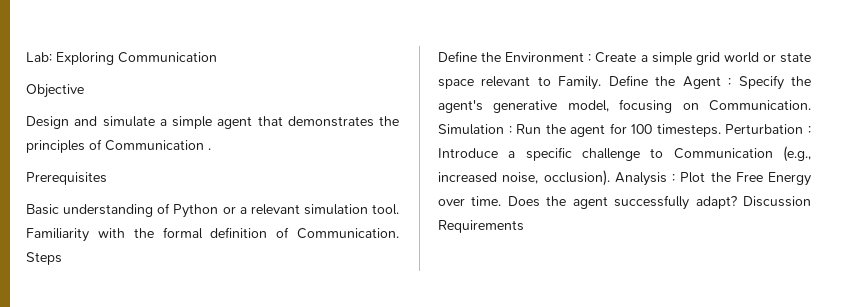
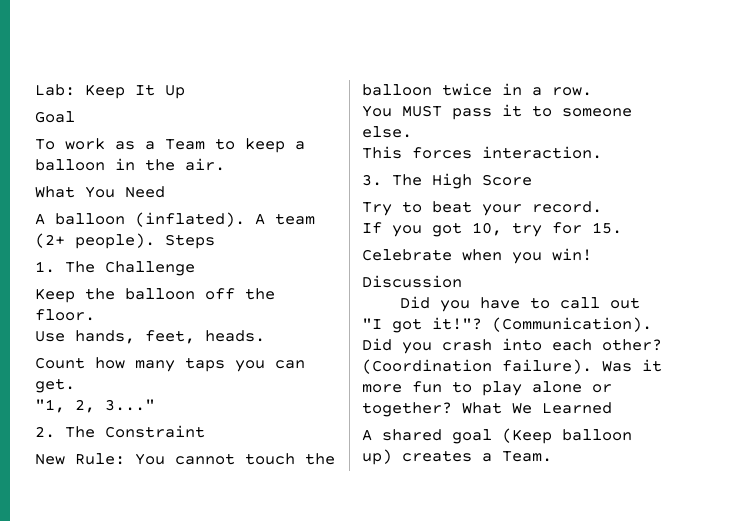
[56,52,217,65] [26,84,84,98] [26,116,399,129] [26,139,211,153] [26,172,107,185] [26,203,399,218] [26,227,399,242] [26,252,62,265] [438,51,811,65] [438,75,811,90] [438,99,811,113] [438,123,811,137] [438,146,811,162] [438,170,811,186] [438,195,811,210] [438,220,524,233] Exploring Communication // Objective // Design and simulate a simple agent that demonstrates the principles of Communication . // Prerequisites // Basic understanding of Python or a relevant simulation tool. Familiarity with the formal definition of Communication. Steps // Define the Environment : Create a simple grid world or state space relevant to Family. Define the Agent : Specify the agent's generative model, focusing on Communication. Simulation : Run the agent for 100 timesteps. Perturbation : Introduce a specific challenge to Communication (e.g., increased noise, occlusion). Analysis : Plot the Free Energy over time. Does the agent successfully adapt? Discussion Requirements -> [85,84,185,99] [35,111,75,123] [35,138,305,153] [35,158,225,171] [35,186,165,198] [35,212,315,227] [35,233,215,249] [35,261,195,276] [35,288,275,303] [35,309,95,321] [35,330,265,344] [35,357,305,372] [35,378,75,393] [35,399,155,413] [35,425,205,438] [35,453,335,465] [362,83,592,96] [362,104,632,120] [362,126,412,138] [362,146,602,159] [362,173,532,189] [362,201,602,216] [362,222,622,237] [362,248,592,264] [362,275,462,288] [400,296,641,312] [362,317,652,333] [362,338,662,354] [362,359,662,374] [362,381,612,396] [362,402,612,417] [362,428,632,444] [362,449,552,465] Keep It Up // Goal // To work as a Team to keep a balloon in the air. // What You Need // A balloon (inflated). A team (2+ people). Steps // 1. The Challenge // Keep the balloon off the floor. // Use hands, feet, heads. // Count how many taps you can get. // "1, 2, 3..." // 2. The Constraint // New Rule: You cannot touch the balloon twice in a row. // You MUST pass it to someone else. // This forces interaction. // 3. The High Score // Try to beat your record. // If you got 10, try for 15. // Celebrate when you win! // Discussion // Did you have to call out "I got it!"? (Communication). Did you crash into each other? (Coordination failure). Was it more fun to play alone or together? What We Learned // A shared goal (Keep balloon up) creates a Team.

